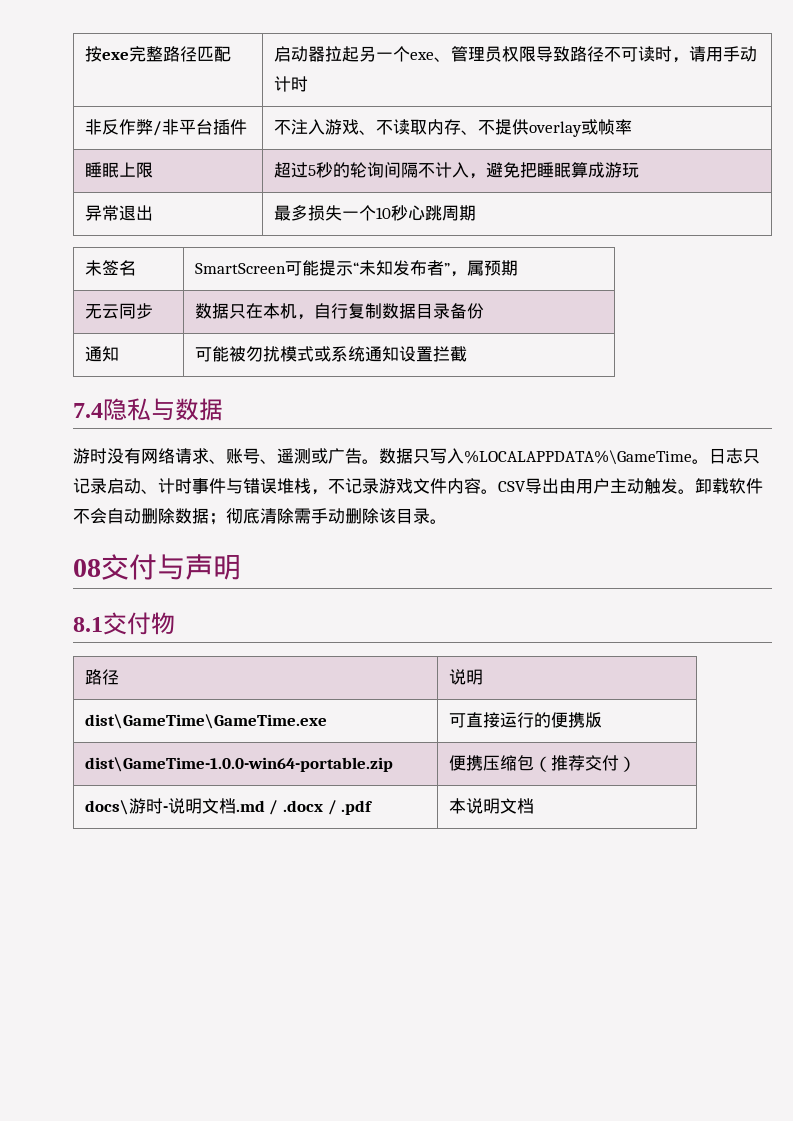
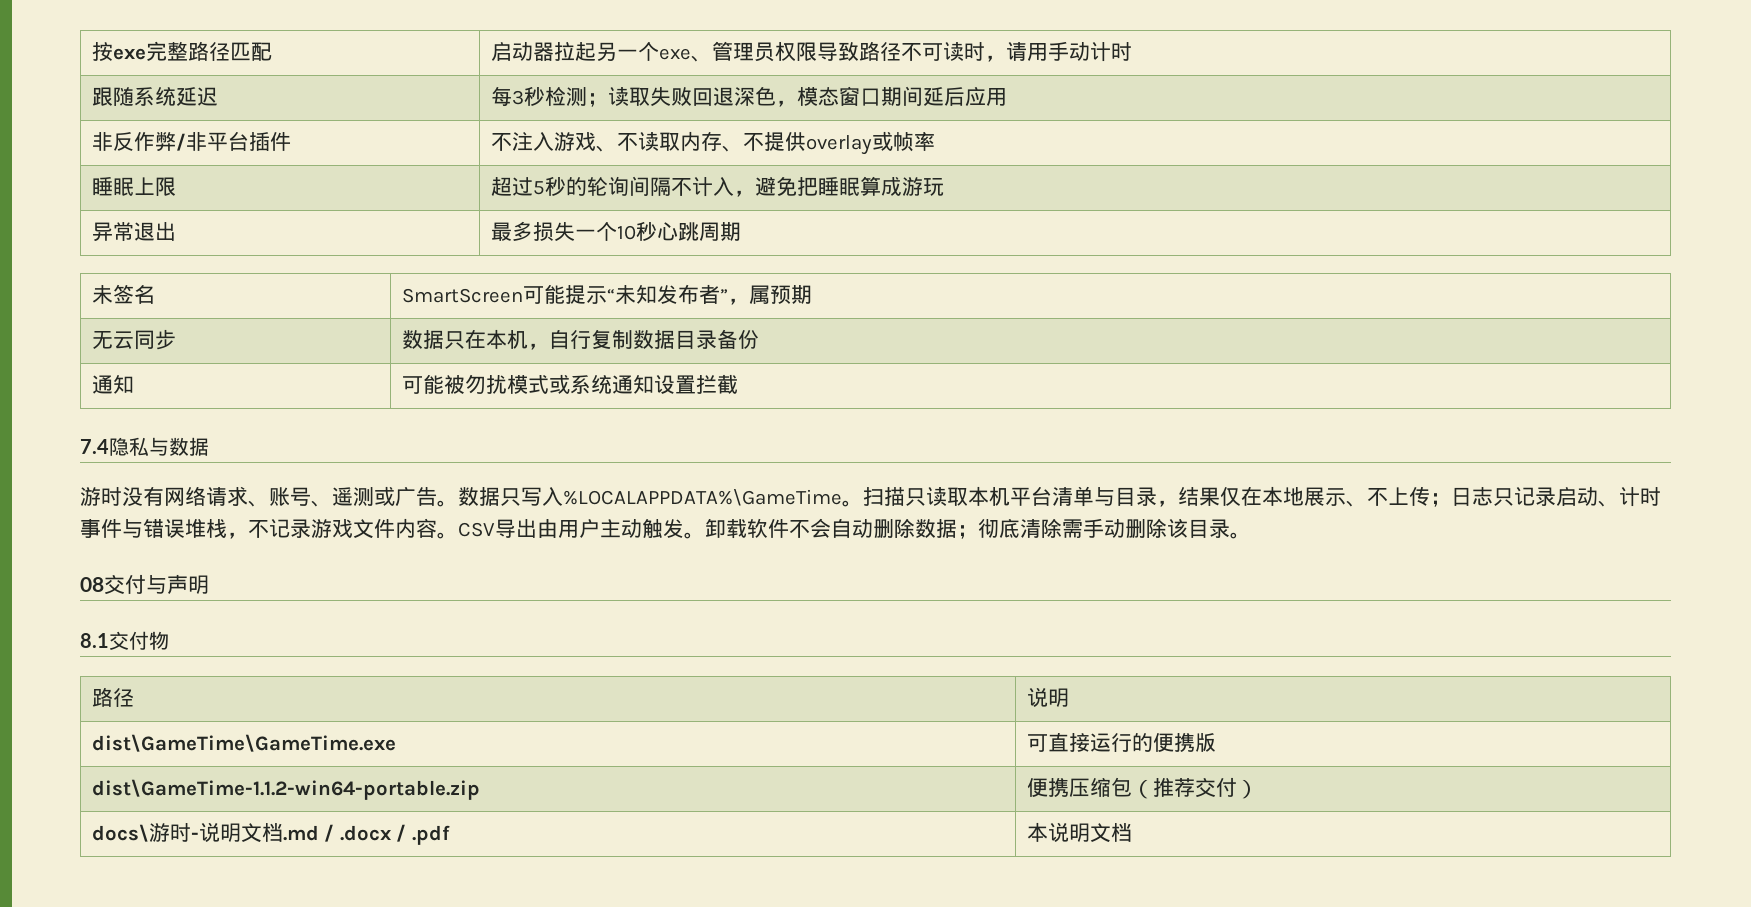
(308, 84) none -> [91,87,218,106] [490,86,1007,107] // 跟随系统延迟 | 每3秒检测；读取失败回退深色，模态窗口期间延后应用
(709, 461) none -> [863,486,1451,507] 扫描只读取本机平台清单与目录，结果仅在本地展示、不上传；
[84,757,393,772] dist\GameTime-1.0.0-win64-portable.zip -> [91,779,480,800] dist\GameTime-1.1.2-win64-portable.zip

